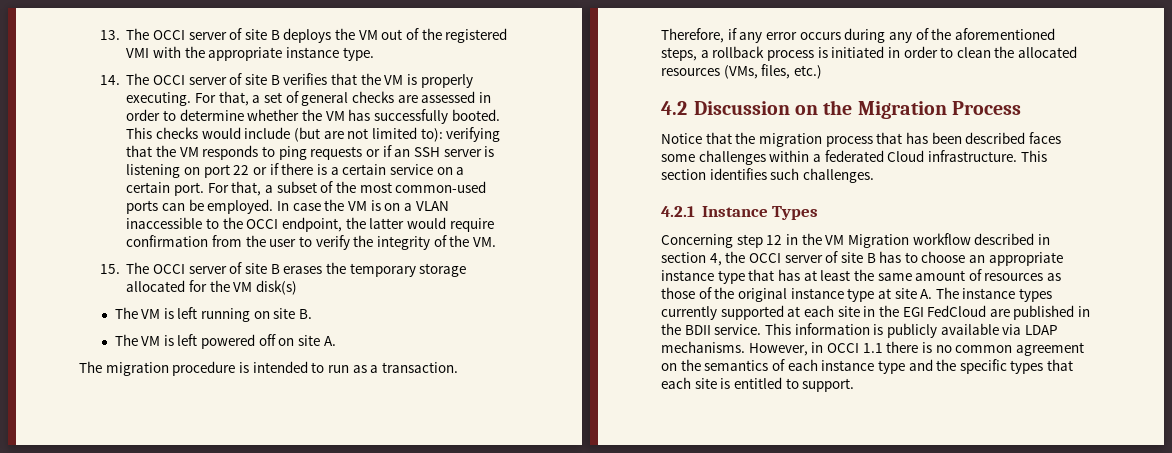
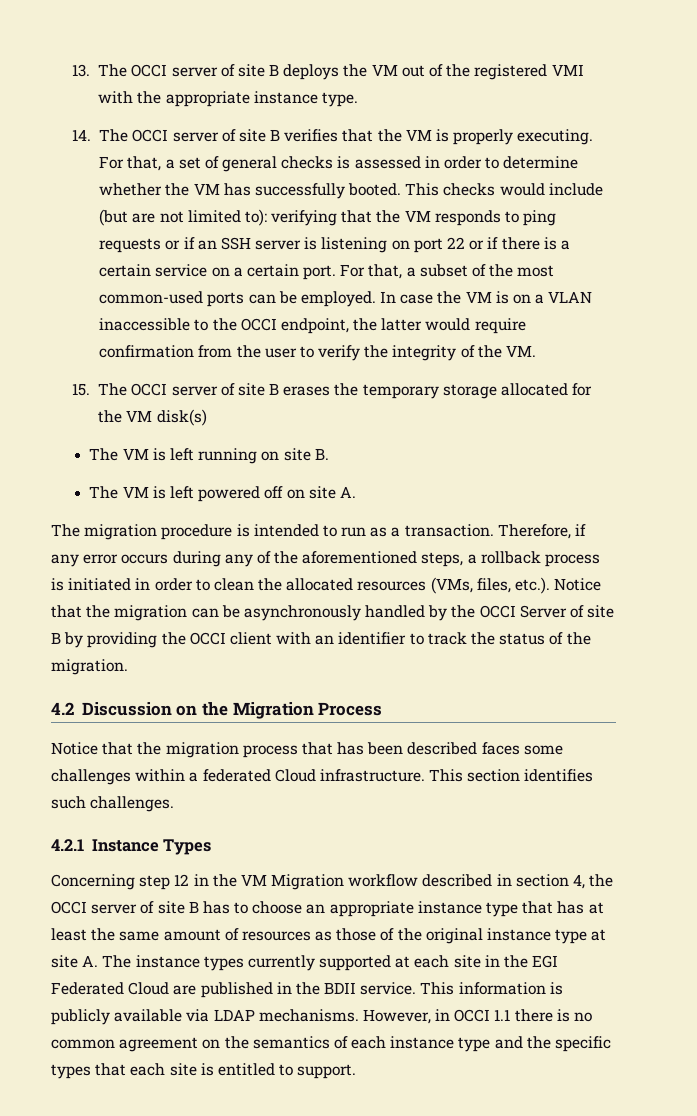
[397,95,418,103] are -> [337,156,351,169] is
[793,65,822,79] etc.) -> [515,577,602,594] [51,605,615,621] [51,632,591,648] [51,659,128,675] etc.). Notice that the migration can be asynchronously handled by the OCCI Server of site B by providing the OCCI client with an identifier to track the status of the migration.
[927,305,987,317] FedCloud -> [51,982,170,995] Federated Cloud

